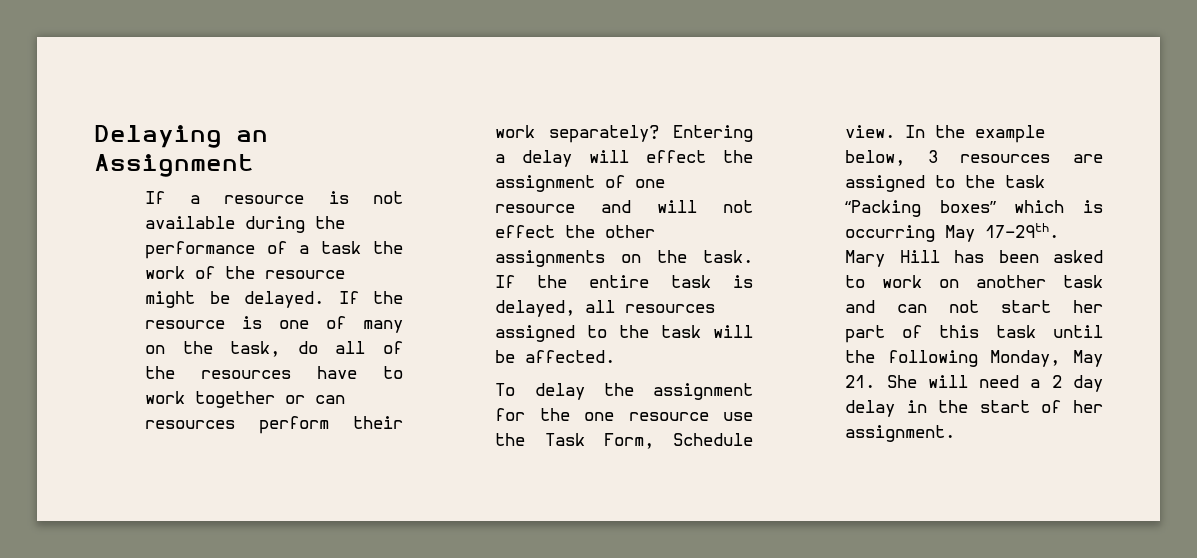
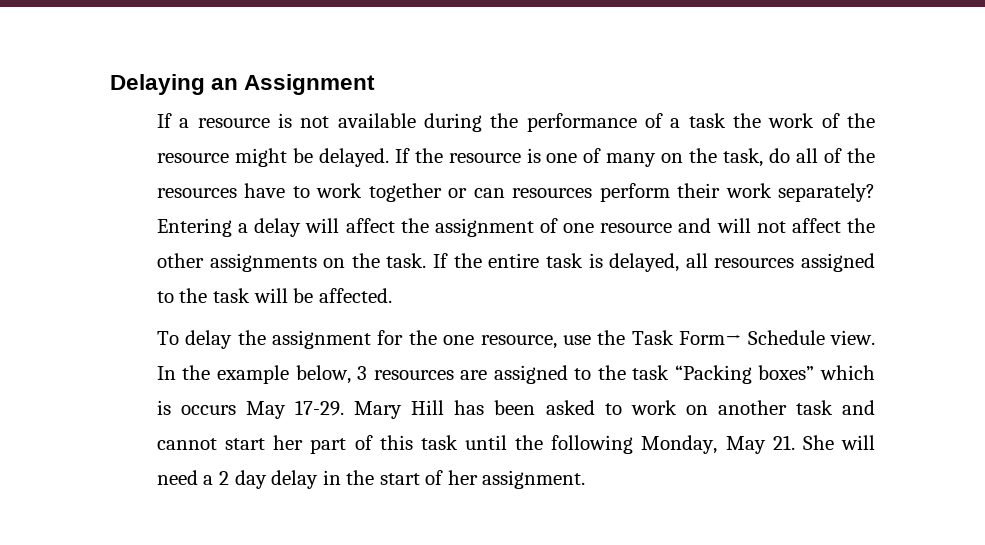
[646,150,707,163] effect -> [345,218,395,233] affect
[495,225,556,238] effect -> [791,218,841,233] affect
[628,412,709,421] resource -> [480,335,557,349] resource,
[603,433,654,449] Form, -> [679,331,742,345] Form→
[845,223,1060,242] occurring May 17-29th. -> [180,400,345,419] occurs May 17-29.
[897,300,980,313] can not -> [156,438,217,450] cannot

